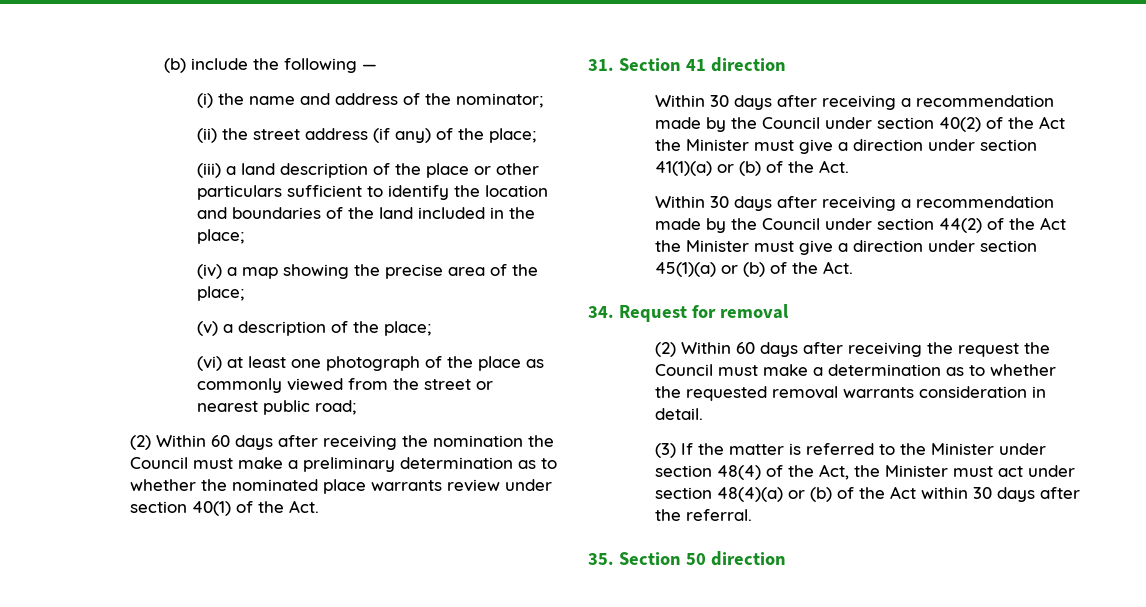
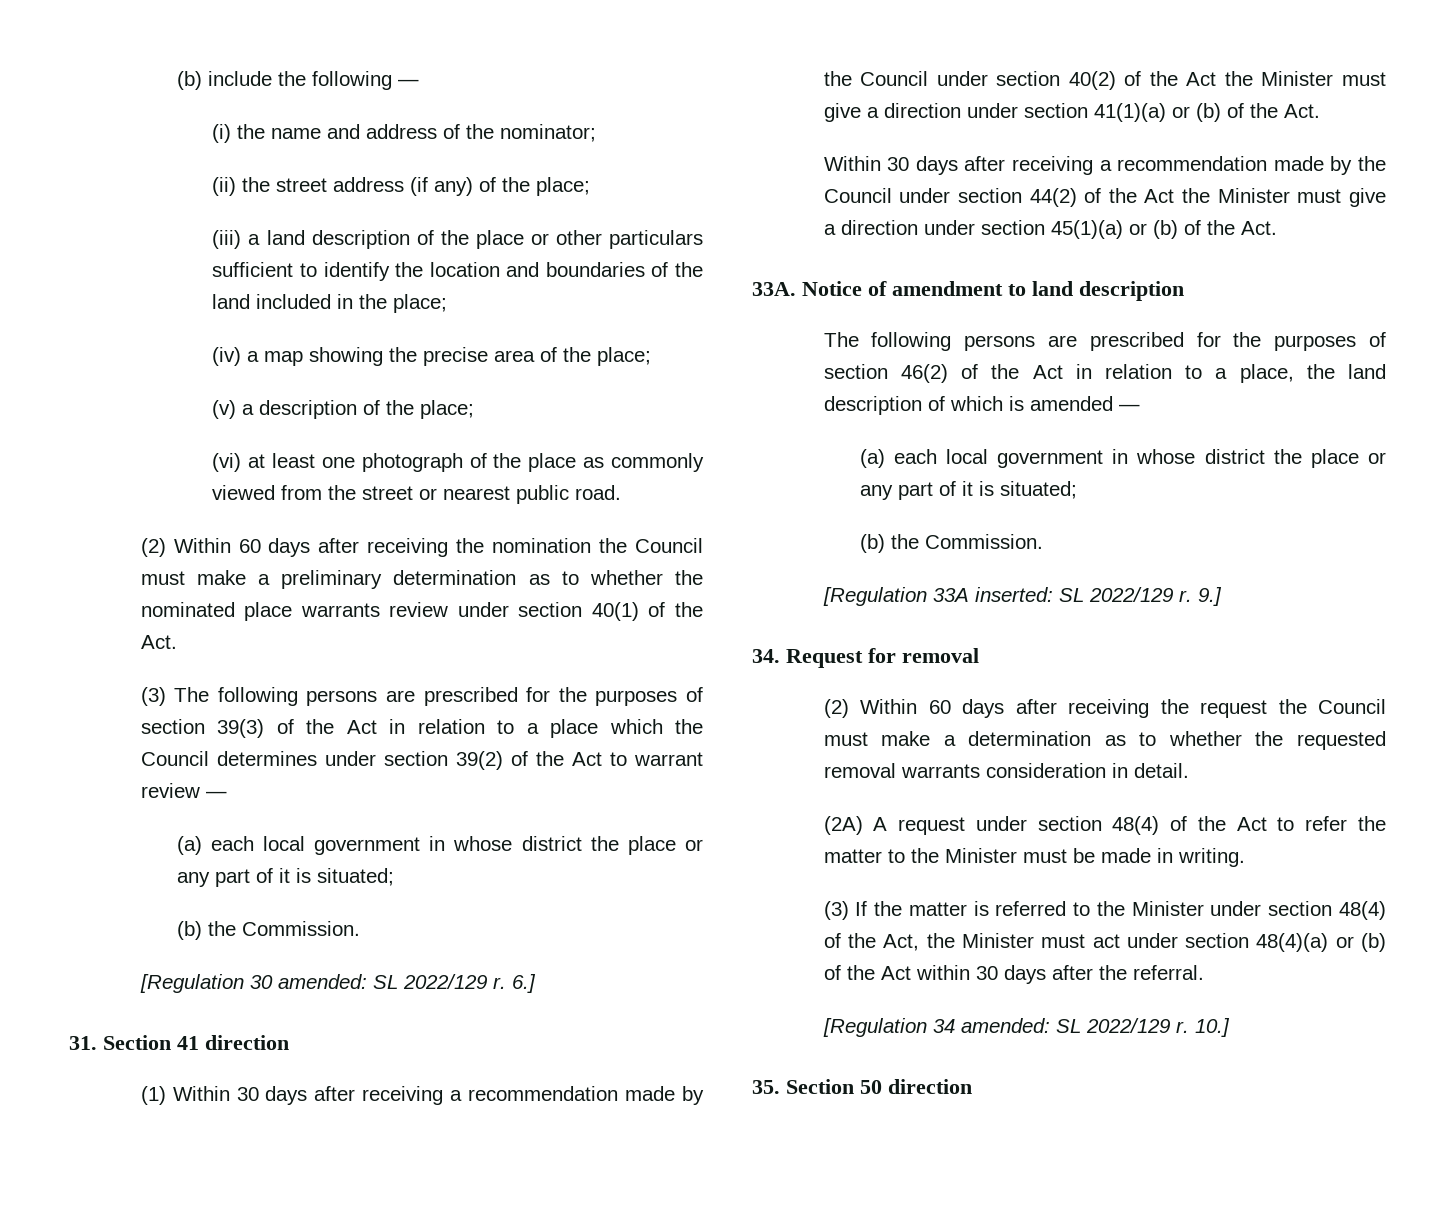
[315,400,357,415] road; -> [575,485,622,500] road.
(320, 506) none -> [140,687,703,706] [140,719,703,738] [140,751,703,770] [140,783,227,798] [176,836,703,855] [176,868,394,887] [176,921,360,940] [139,974,536,993] // (3) The following persons are prescribed for the purposes of section 39(3) of the Act in relation to a place which the Council determines under section 39(2) of the Act to warrant review — // (a) each local government in whose district the place or any part of it is situated; // (b) the Commission. // [Regulation 30 amended: SL 2022/129 r. 6.]
(786, 64) none -> [140,1086,166,1105] (1)
(854, 267) none -> [752,281,1184,301] [823,332,1386,351] [823,364,1386,383] [823,396,1140,415] [859,449,1386,468] [859,481,1077,500] [859,534,1043,553] [822,587,1222,606] // 33A. Notice of amendment to land description // The following persons are prescribed for the purposes of section 46(2) of the Act in relation to a place, the land description of which is amended — // (a) each local government in whose district the place or any part of it is situated; // (b) the Commission. // [Regulation 33A inserted: SL 2022/129 r. 9.]
(704, 414) none -> [823,816,1387,835] [823,848,1245,867] // (2A) A request under section 48(4) of the Act to refer the matter to the Minister must be made in writing.
(753, 515) none -> [822,1018,1230,1037] // [Regulation 34 amended: SL 2022/129 r. 10.]

